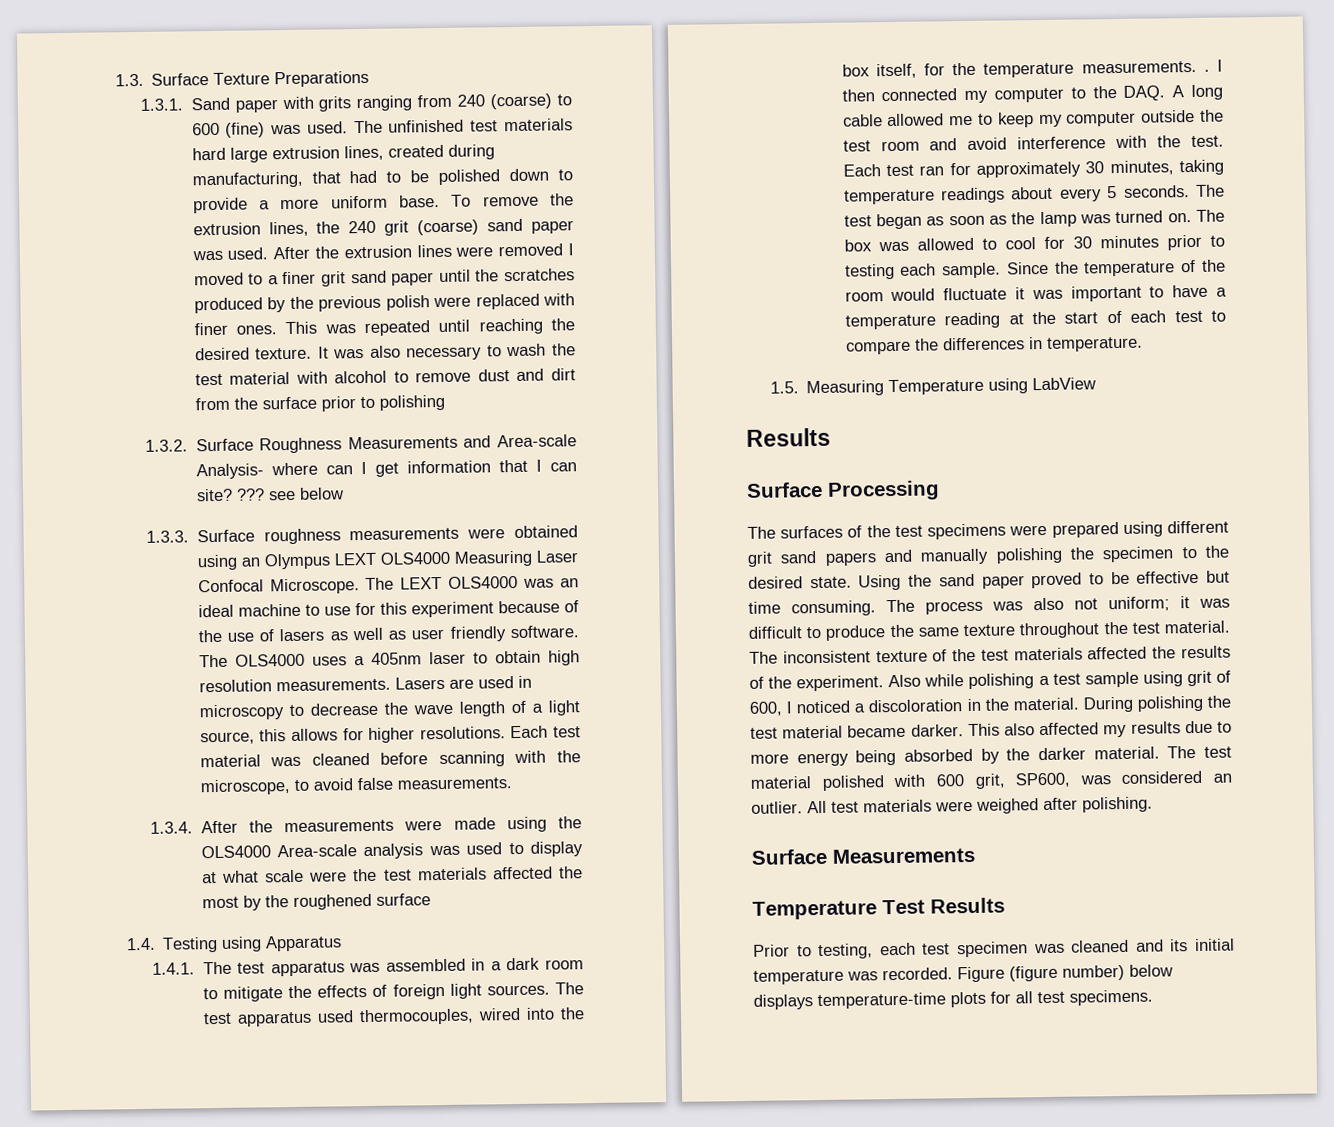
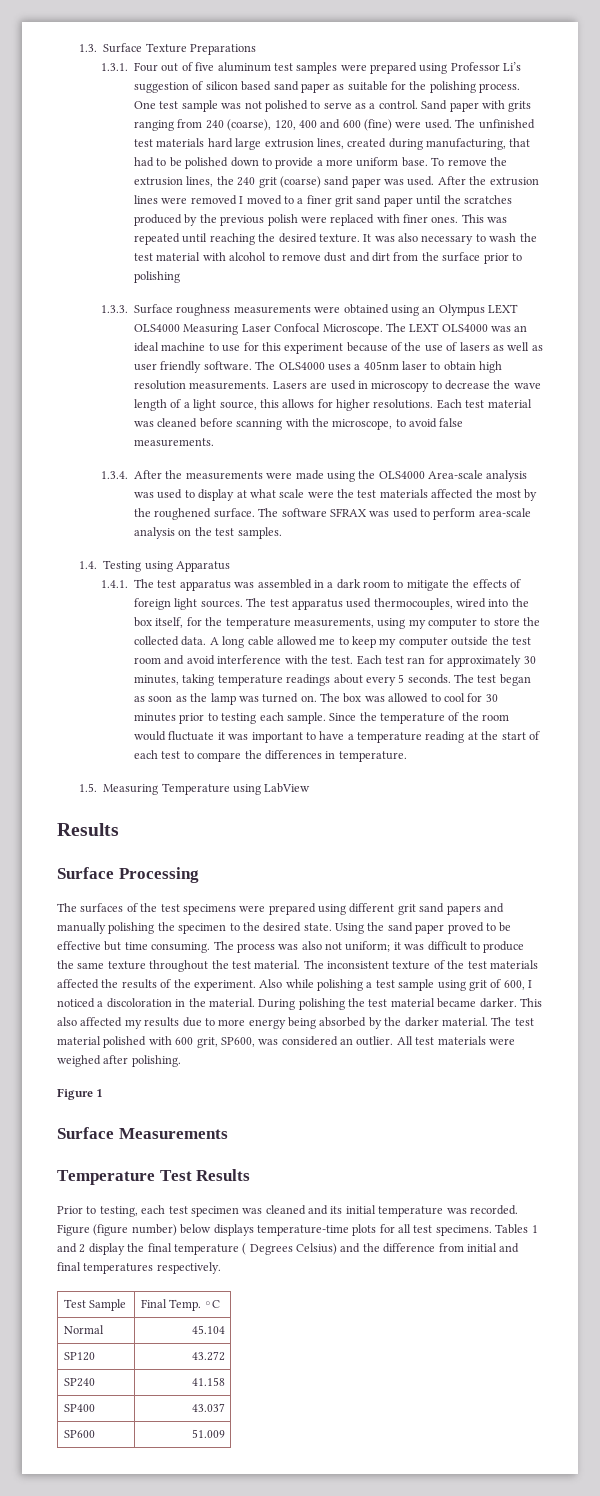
(184, 104) none -> [134,62,522,74] [134,81,521,93] [134,100,418,112] Four out of five aluminum test samples were prepared using Professor Li’s suggestion of silicon based sand paper as suitable for the polishing process. One test sample was not polished to serve as a control.
[490,93,572,110] (coarse) to -> [227,119,341,131] (coarse), 120, 400 and
[270,124,302,135] was -> [395,121,422,128] were
[145,434,577,454] [195,459,577,480] [195,487,344,502] // 1.3.2. Surface Roughness Measurements and Area-scale Analysis- where can I get information that I can site? ??? see below -> (181, 277) none
[375,893,431,906] surface -> [213,508,531,520] [134,527,282,539] surface. The software SFRAX was used to perform area-scale analysis on the test samples.
[1081,59,1223,74] [841,85,1166,104] measurements. . I then connected my computer to the DAQ. -> [293,617,541,629] [134,636,207,646] measurements, using my computer to store the collected data.
(1153, 804) none -> [57,1088,103,1100] // Figure 1
(1153, 997) none -> [495,1224,538,1234] [57,1243,520,1255] [57,1262,221,1274] [63,1299,126,1311] [140,1299,221,1311] [63,1325,104,1334] [191,1325,225,1334] [63,1352,95,1361] [191,1351,225,1361] [63,1378,95,1387] [191,1377,225,1386] [63,1404,95,1412] [191,1403,225,1412] [63,1430,95,1438] [191,1429,225,1438] Tables 1 and 2 display the final temperature ( Degrees Celsius) and the difference from initial and final temperatures respectively. // Test Sample | Final Temp. ◦C // Normal | 45.104 // SP120 | 43.272 // SP240 | 41.158 // SP400 | 43.037 // SP600 | 51.009

